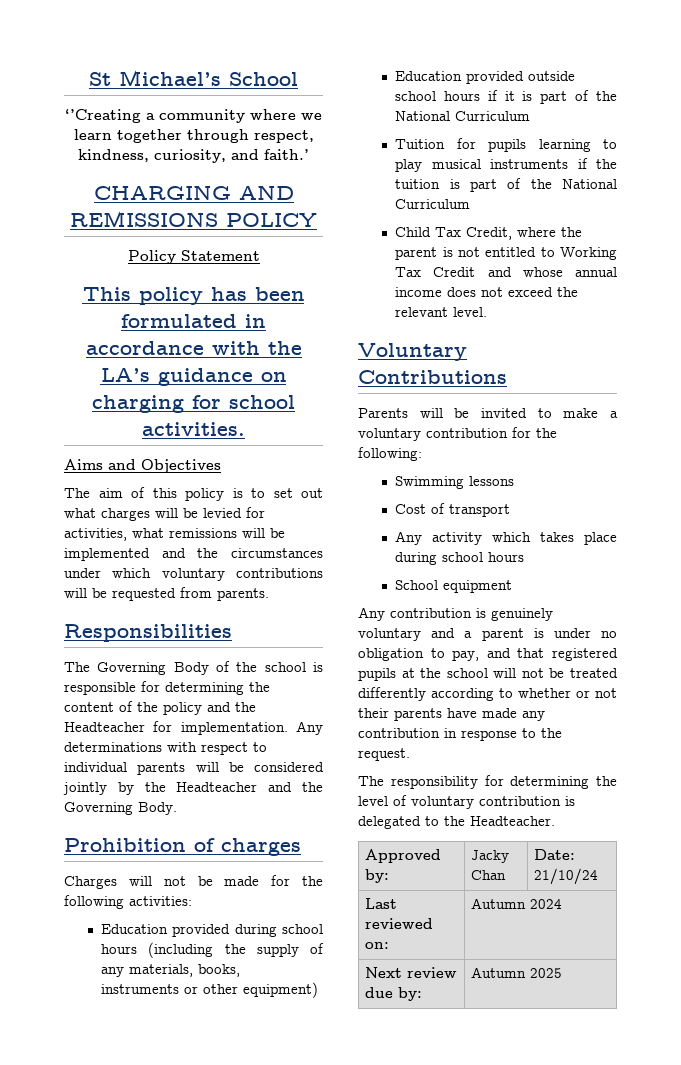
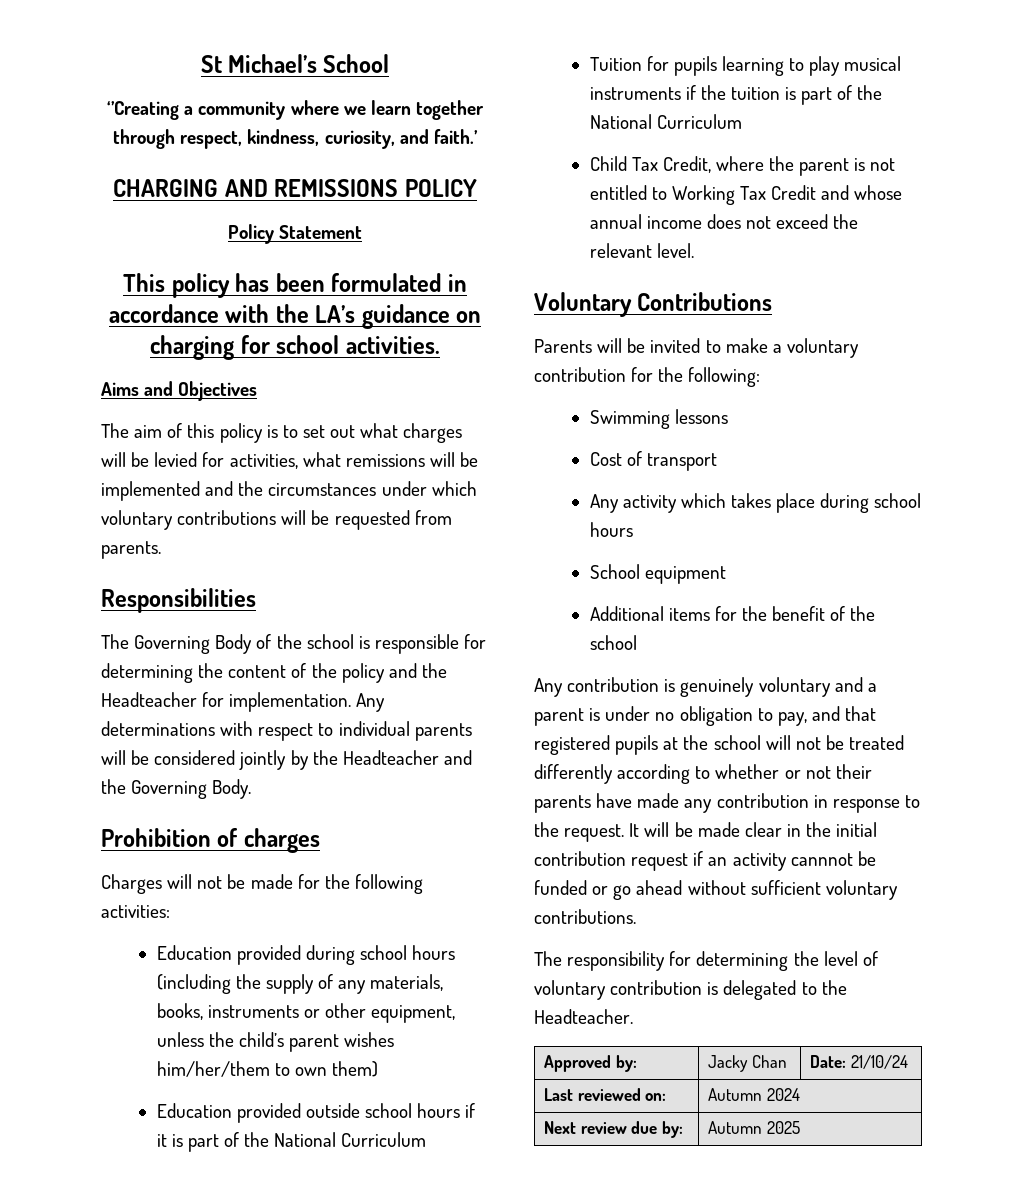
[243,982,319,998] equipment) -> [371,1005,456,1023] [156,1032,395,1052] [156,1061,378,1077] equipment, unless the child’s parent wishes him/her/them to own them)
(513, 586) none -> [589,606,876,621] [589,635,637,650] // Additional items for the benefit of the school
(410, 754) none -> [629,822,878,837] [534,851,876,871] [534,880,898,900] [534,909,636,924] It will be made clear in the initial contribution request if an activity cannnot be funded or go ahead without sufficient voluntary contributions.

